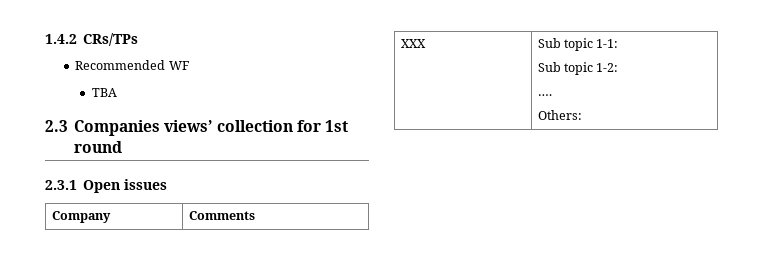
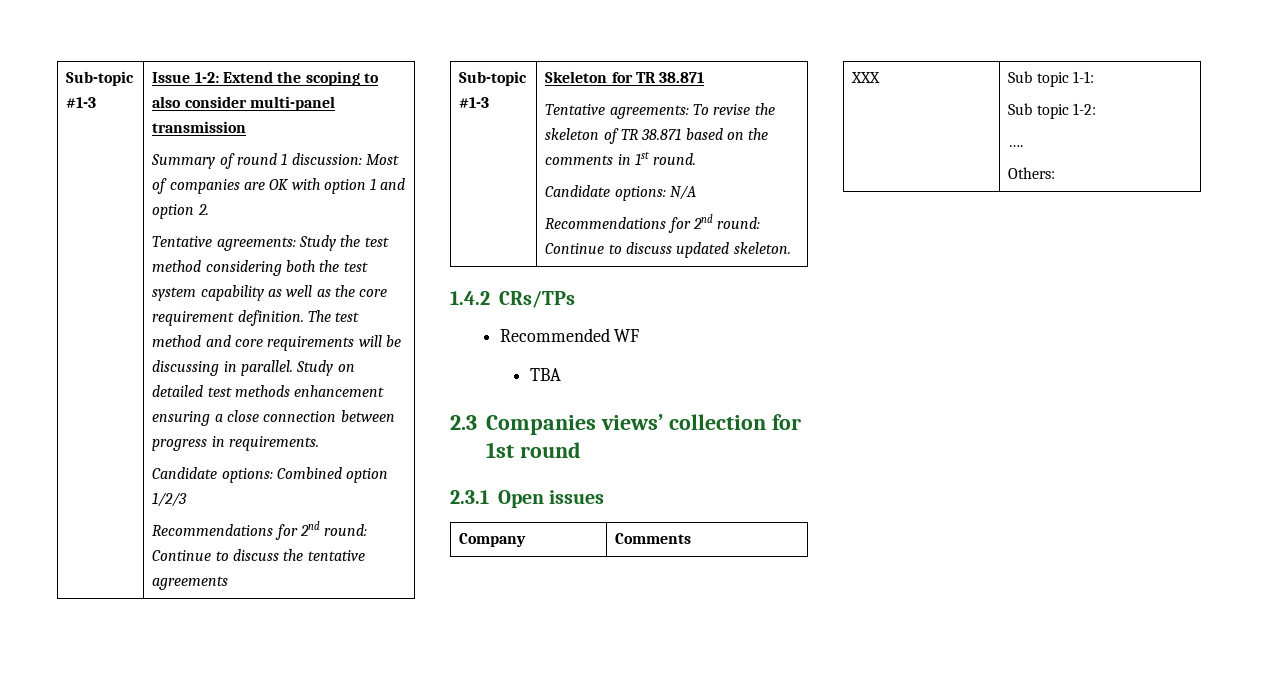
(45, 39) none -> [66,71,135,86] [66,97,97,108] [152,71,379,86] [152,96,335,111] [152,121,247,133] [151,153,399,169] [152,178,406,194] [152,204,209,219] [152,235,389,251] [152,260,368,276] [152,285,388,301] [152,310,360,326] [152,335,401,351] [152,360,355,376] [152,385,385,397] [152,410,395,426] [152,436,319,451] [152,467,389,483] [152,492,188,507] [152,521,368,540] [152,549,365,561] [152,576,229,590] [459,71,528,86] [459,97,490,108] [545,71,705,83] [545,103,775,119] [545,128,769,144] [545,151,697,165] [545,185,696,201] [545,214,761,233] [545,242,791,258] Sub-topic #1-3 | Issue 1-2: Extend the scoping to also consider multi-panel transmission // Summary of round 1 discussion: Most of companies are OK with option 1 and option 2. // Tentative agreements: Study the test method considering both the test system capability as well as the core requirement definition. The test method and core requirements will be discussing in parallel. Study on detailed test methods enhancement ensuring a close connection between progress in requirements. // Candidate options: Combined option 1/2/3 // Recommendations for 2nd round: Continue to discuss the tentative agreements // Sub-topic #1-3 | Skeleton for TR 38.871 // Tentative agreements: To revise the skeleton of TR 38.871 based on the comments in 1st round. // Candidate options: N/A // Recommendations for 2nd round: Continue to discuss updated skeleton. //

